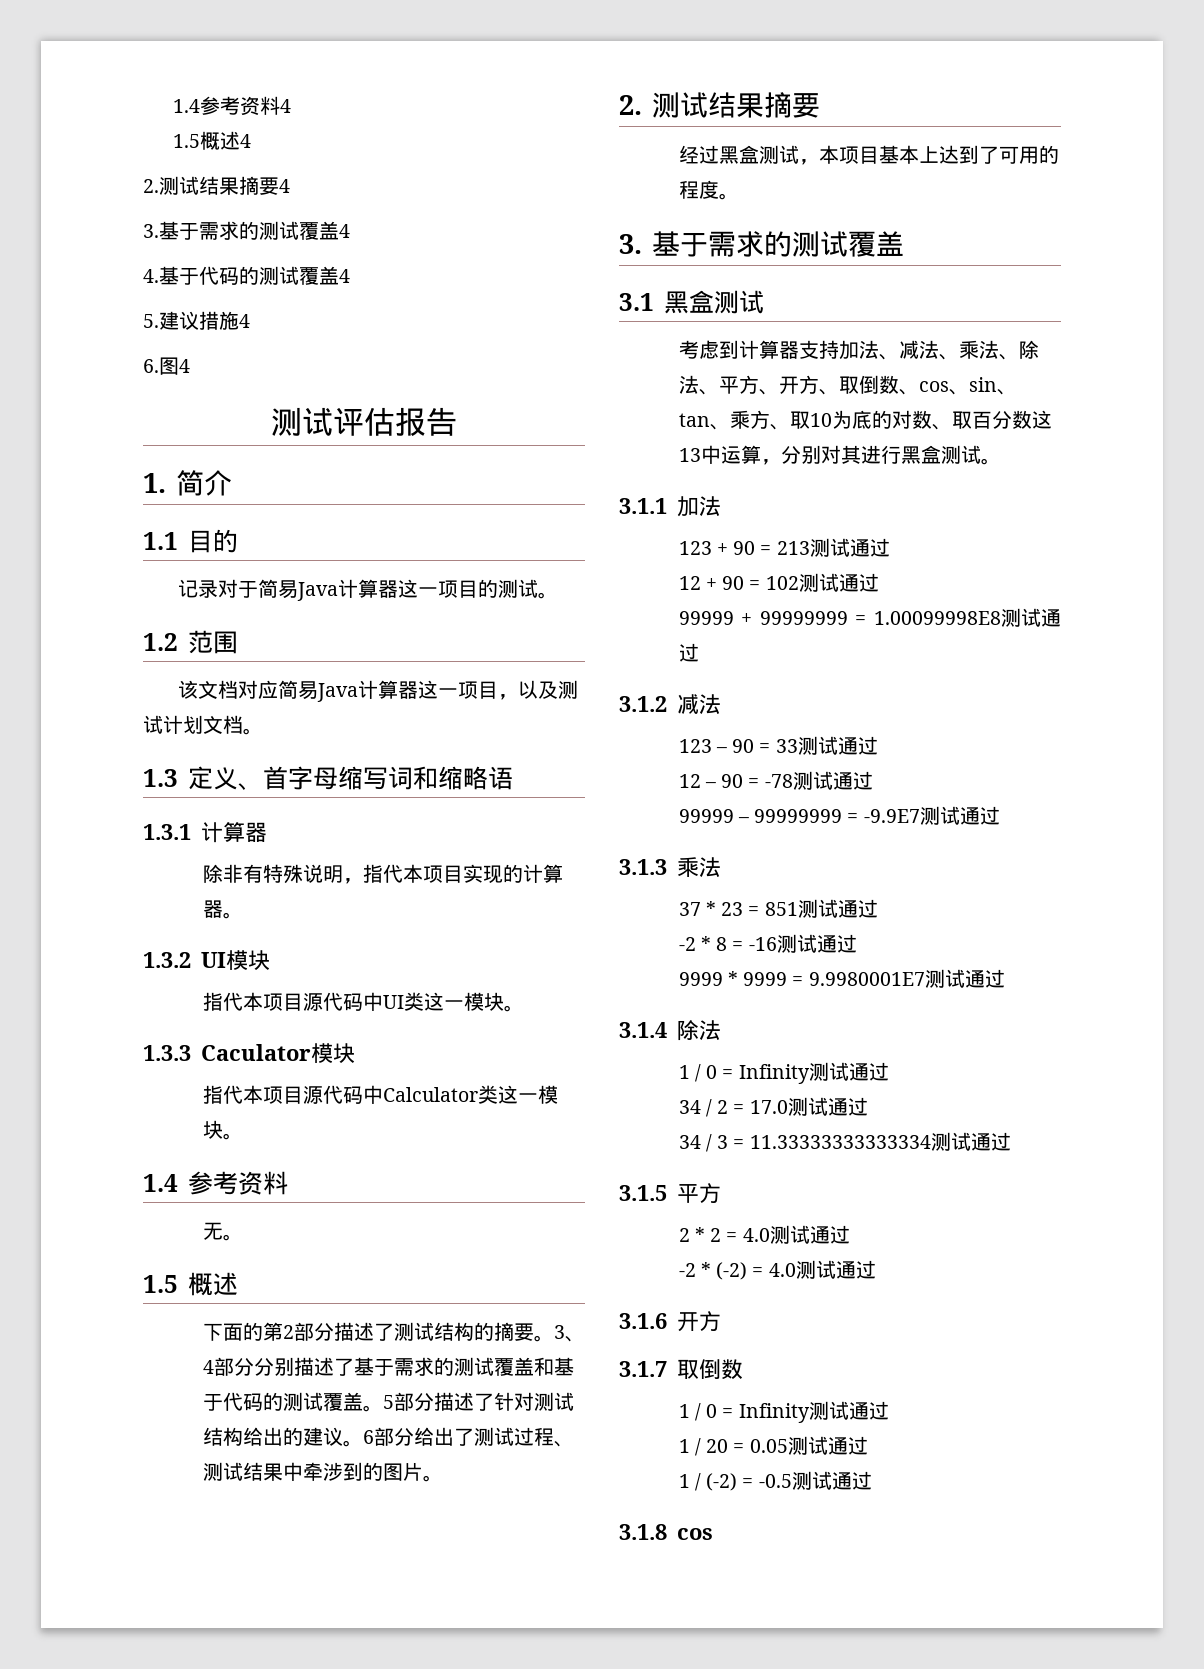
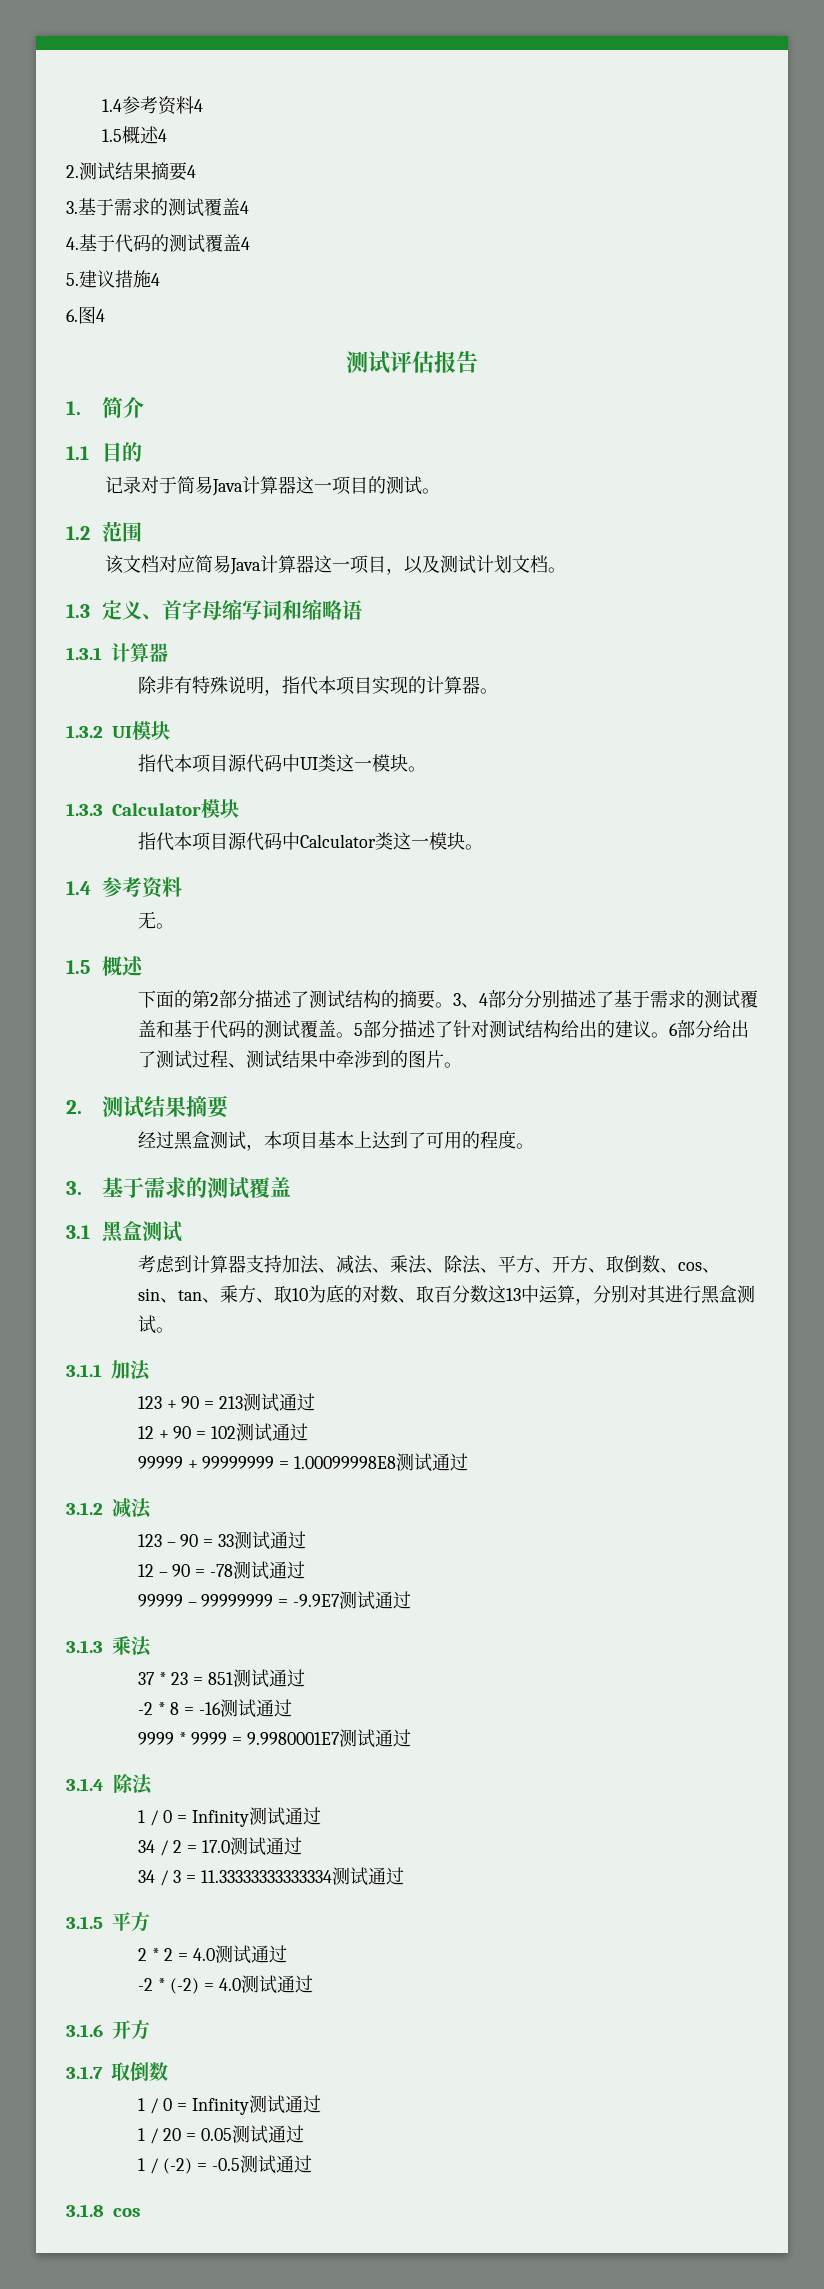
[200,1044,311,1061] Caculator -> [112,803,201,816] Calculator

